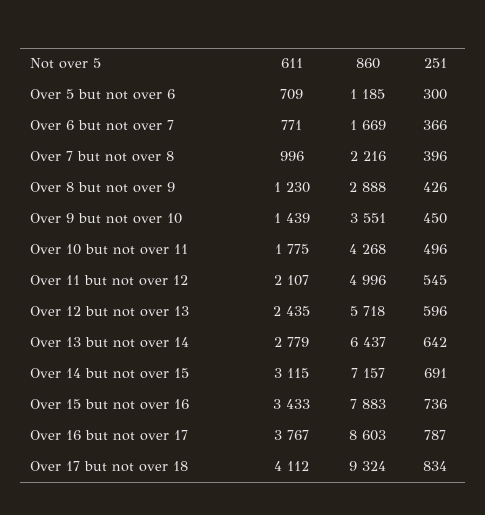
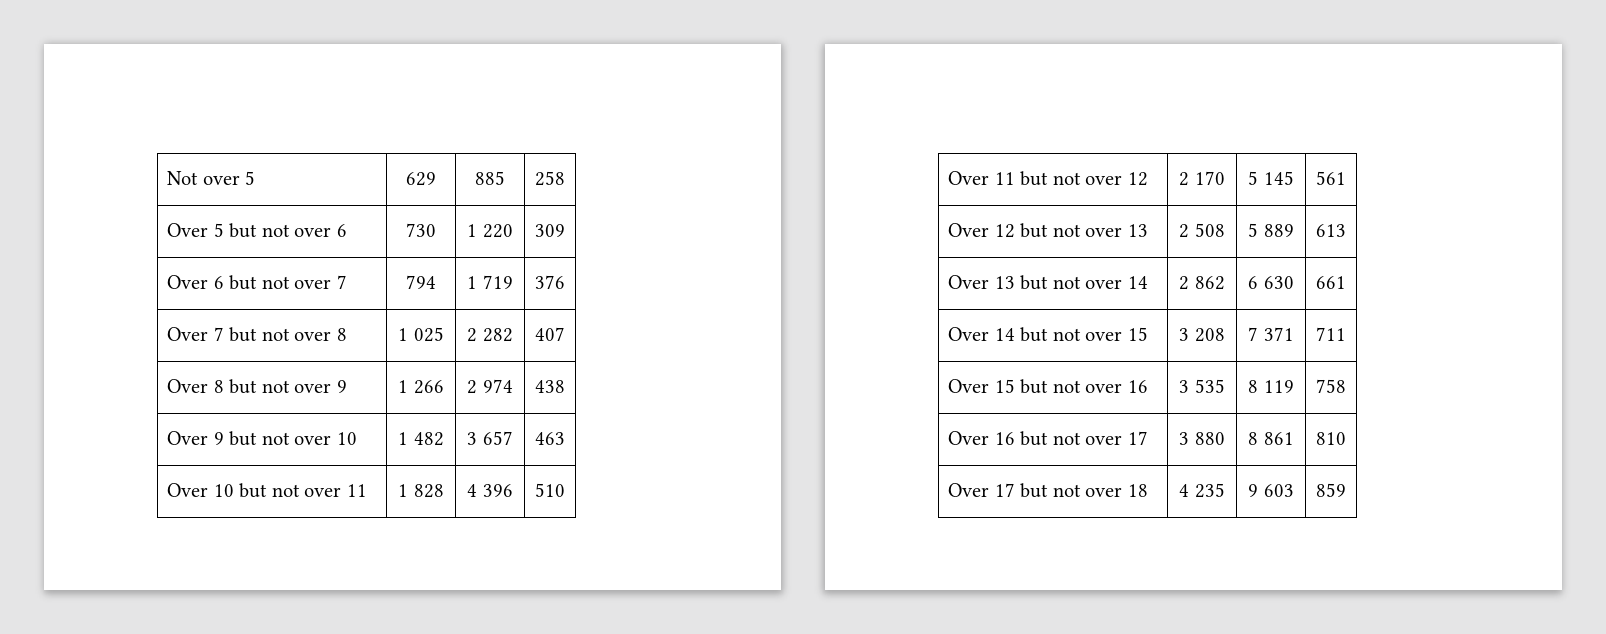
[280,58,303,68] [355,58,380,69] [423,58,447,68] 611 | 860 | 251 -> [406,172,436,186] [475,171,505,185] [535,171,565,186] 629 | 885 | 258
[280,89,303,100] [350,89,385,99] [423,89,447,100] 709 | 1 185 | 300 -> [406,223,436,237] [467,224,513,238] [535,224,565,237] 730 | 1 220 | 309
[281,120,302,130] [349,120,386,130] [423,120,447,130] 771 | 1 669 | 366 -> [406,275,436,289] [467,275,513,289] [535,275,565,289] 794 | 1 719 | 376
[279,151,304,161] [349,151,386,161] [423,151,447,161] 996 | 2 216 | 396 -> [398,327,444,342] [467,328,513,342] [535,327,565,341] 1 025 | 2 282 | 407
[285,182,310,193] [349,182,386,192] [423,182,447,192] 230 | 2 888 | 426 -> [413,380,444,394] [467,379,513,394] [535,380,565,393] 266 | 2 974 | 438
[285,213,310,223] [349,213,386,223] [423,213,447,224] 439 | 3 551 | 450 -> [413,432,444,446] [467,431,513,445] [535,432,565,445] 482 | 3 657 | 463
[286,244,309,254] [349,244,386,254] [423,244,447,254] 775 | 4 268 | 496 -> [413,484,444,498] [467,484,513,497] [535,483,565,497] 828 | 4 396 | 510
[287,275,309,286] [349,275,386,285] [423,275,447,285] 107 | 4 996 | 545 -> [1194,171,1225,185] [1248,171,1294,185] [1316,171,1346,185] 170 | 5 145 | 561
[286,306,310,316] [350,306,385,316] [423,306,447,316] 435 | 5 718 | 596 -> [1194,223,1225,237] [1248,223,1294,237] [1316,224,1346,237] 508 | 5 889 | 613
[287,337,309,347] [349,337,386,347] [423,337,447,347] 779 | 6 437 | 642 -> [1194,276,1225,290] [1248,276,1294,289] [1316,276,1346,289] 862 | 6 630 | 661
[287,368,309,378] [350,368,385,378] [423,368,447,378] 115 | 7 157 | 691 -> [1194,328,1225,342] [1248,327,1294,341] [1316,327,1346,341] 208 | 7 371 | 711
[286,399,310,409] [349,399,386,409] [423,399,447,409] 433 | 7 883 | 736 -> [1194,379,1225,393] [1248,380,1294,393] [1316,379,1346,393] 535 | 8 119 | 758
[287,430,309,440] [349,430,386,441] [424,430,446,440] 767 | 8 603 | 787 -> [1194,432,1225,445] [1248,432,1294,445] [1316,432,1346,445] 880 | 8 861 | 810
[287,461,309,471] [349,461,386,471] [423,461,447,471] 112 | 9 324 | 834 -> [1194,483,1225,498] [1248,484,1294,497] [1316,483,1346,497] 235 | 9 603 | 859

